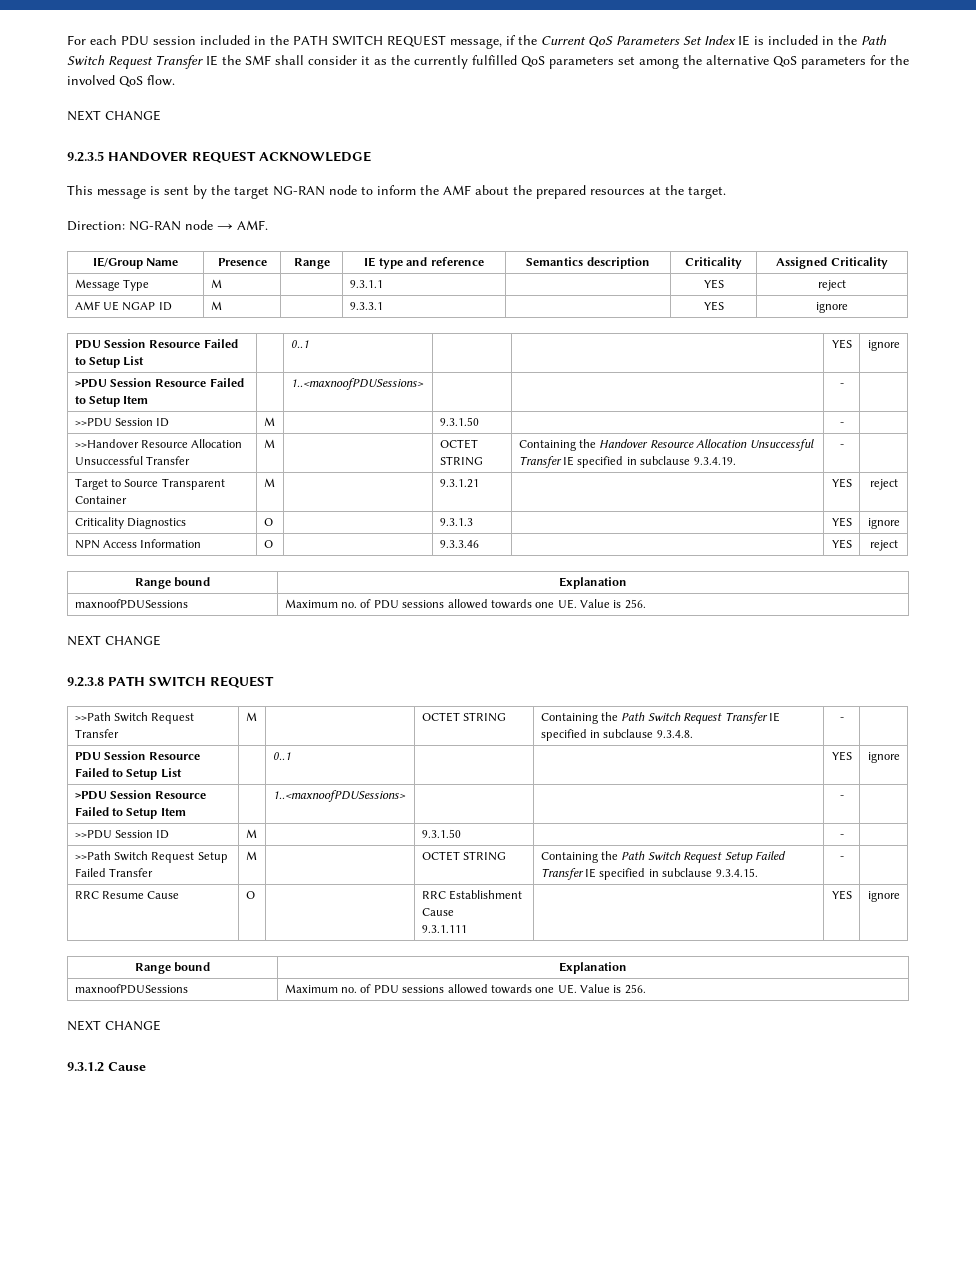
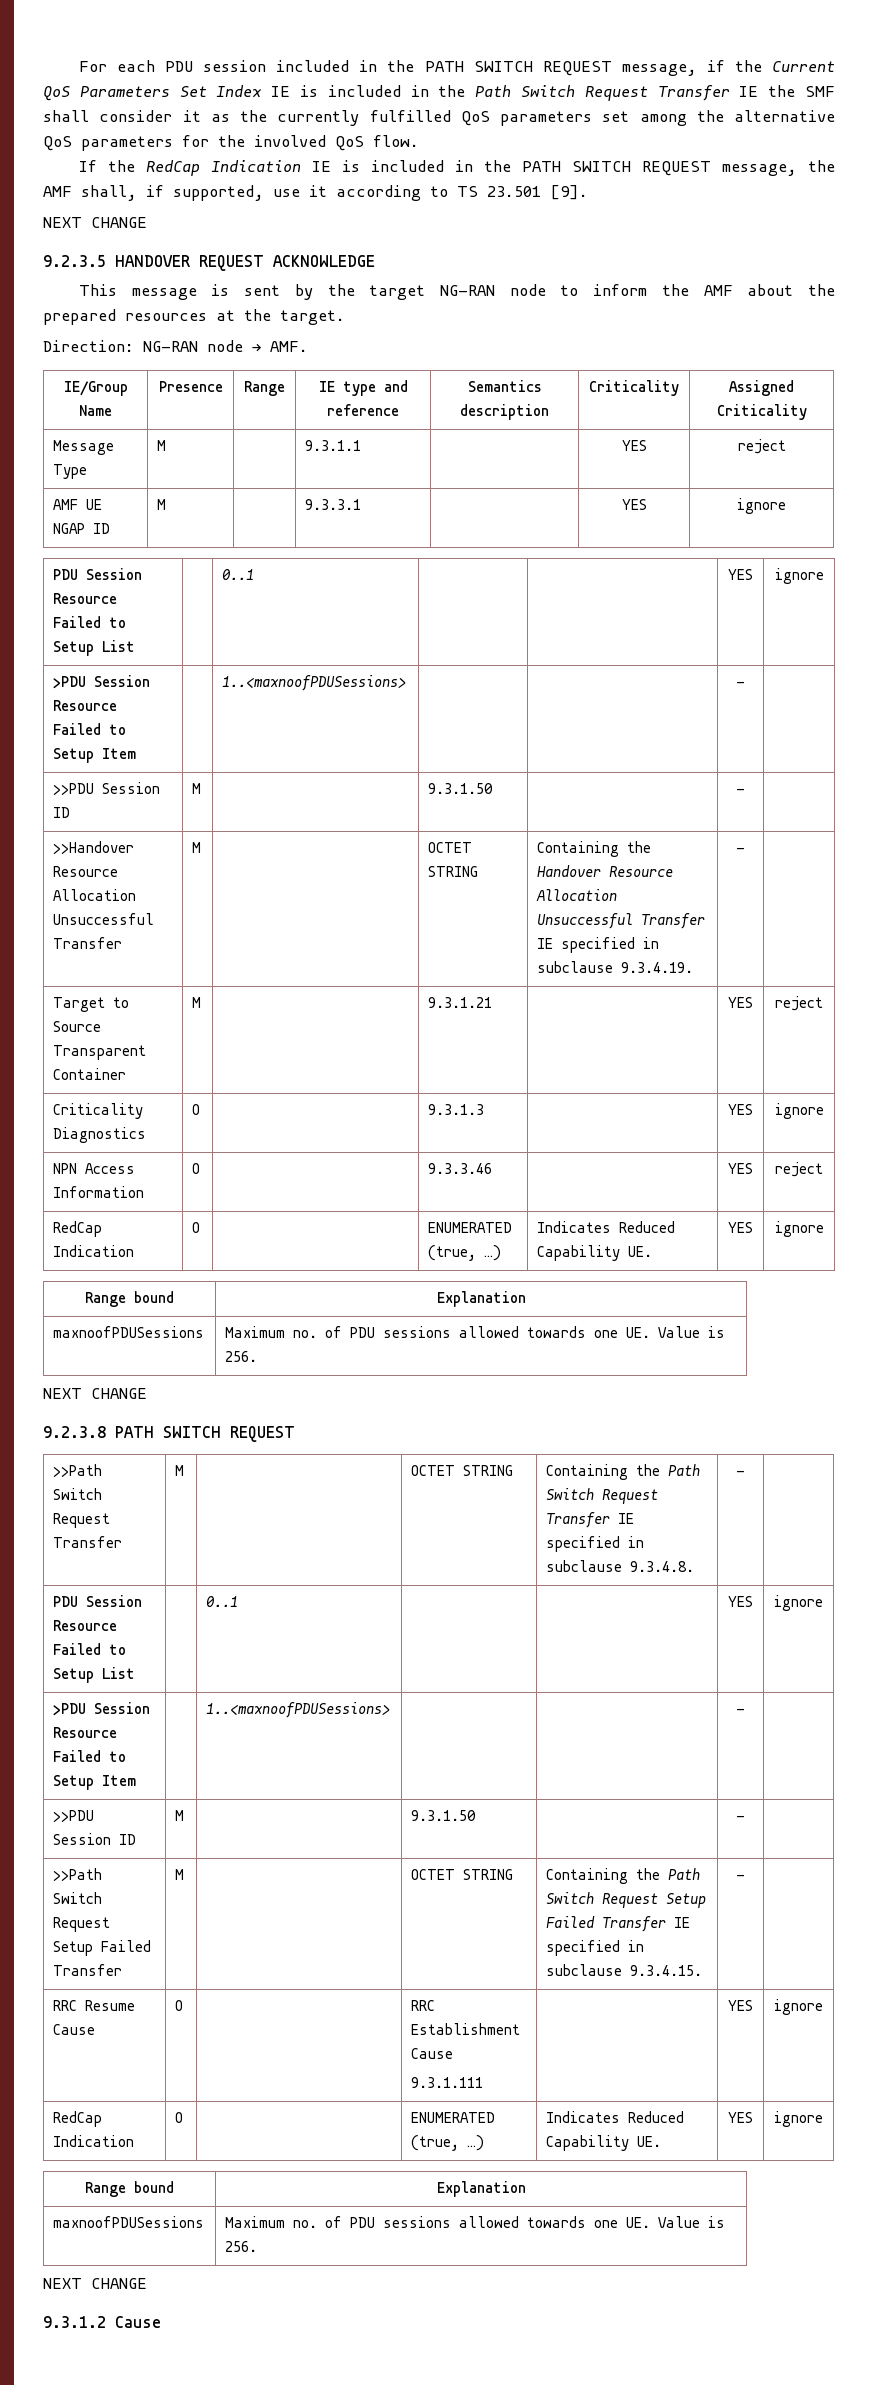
(175, 80) none -> [78,160,835,176] [43,185,588,201] // If the RedCap Indication IE is included in the PATH SWITCH REQUEST message, the AMF shall, if supported, use it according to TS 23.501 [9].
(898, 545) none -> [53,1221,103,1237] [53,1245,135,1257] [192,1222,201,1233] [428,1222,513,1233] [428,1245,502,1261] [537,1221,676,1233] [537,1245,653,1261] [728,1222,753,1233] [774,1221,824,1237] // RedCap Indication | O | | ENUMERATED (true, …) | Indicates Reduced Capability UE. | YES | ignore
(900, 896) none -> [53,2111,103,2127] [53,2135,135,2147] [175,2112,184,2123] [411,2112,496,2123] [411,2135,485,2151] [546,2111,685,2123] [546,2135,662,2151] [728,2112,753,2123] [774,2111,823,2127] // RedCap Indication | O | | ENUMERATED (true, …) | Indicates Reduced Capability UE. | YES | ignore

